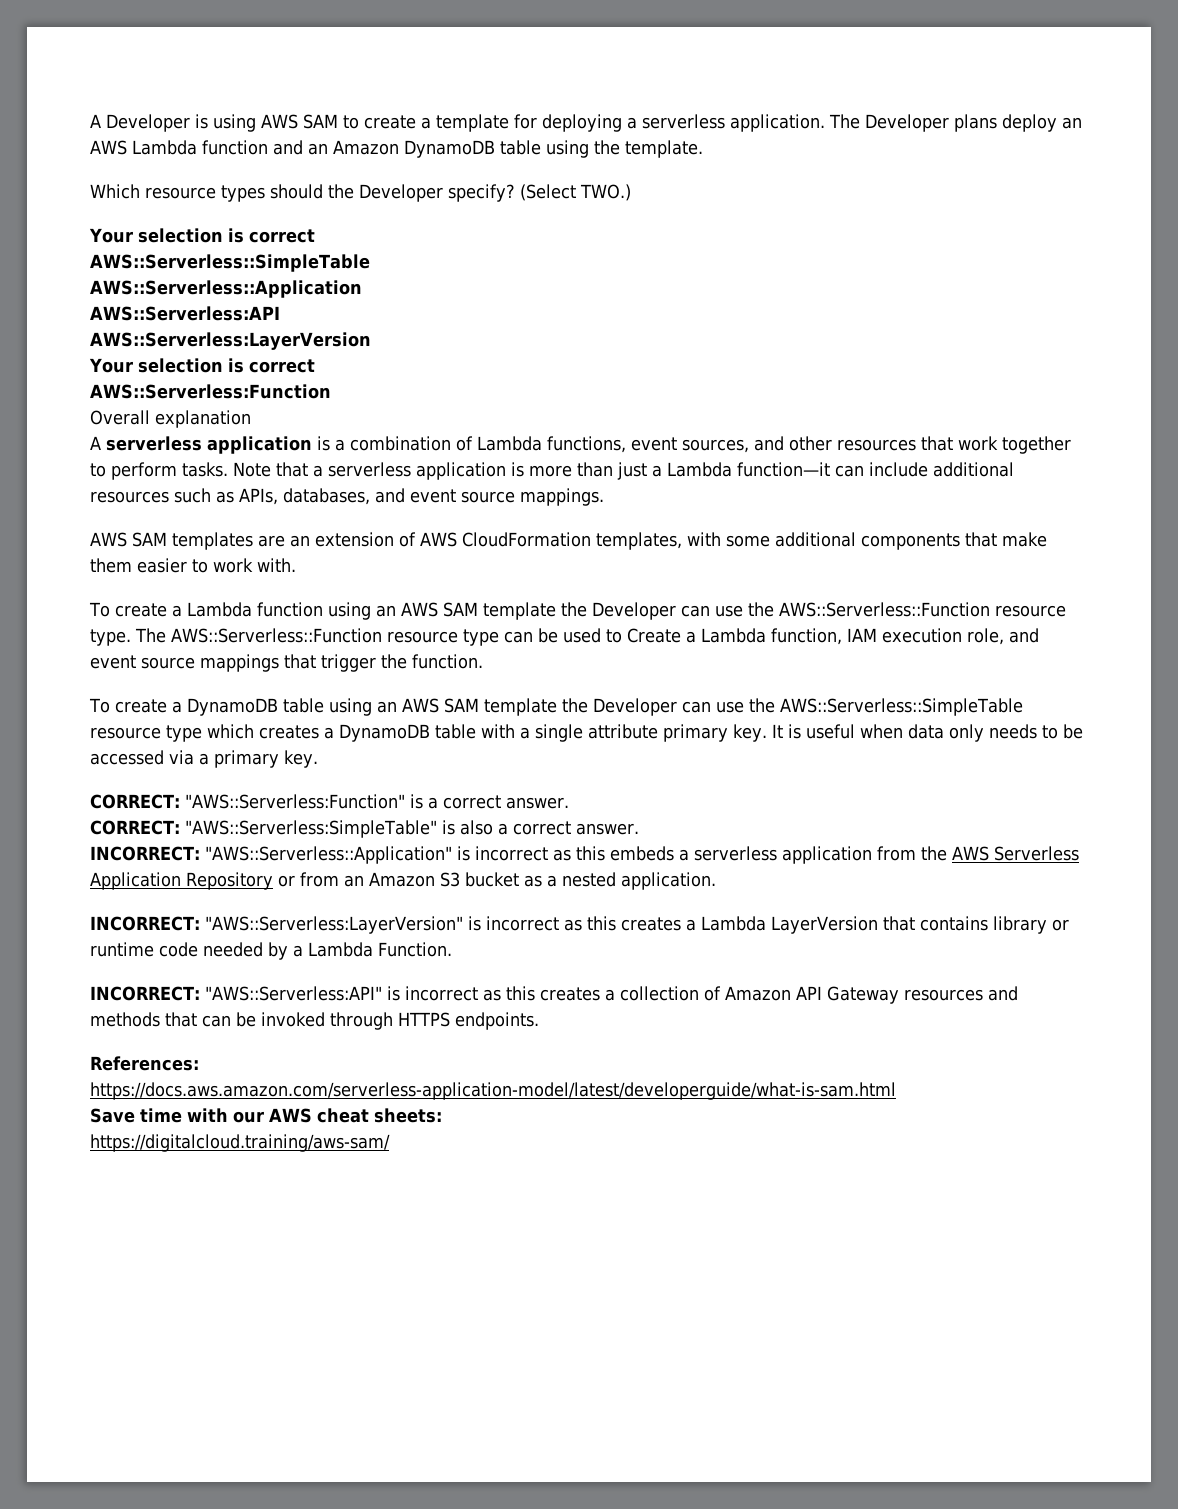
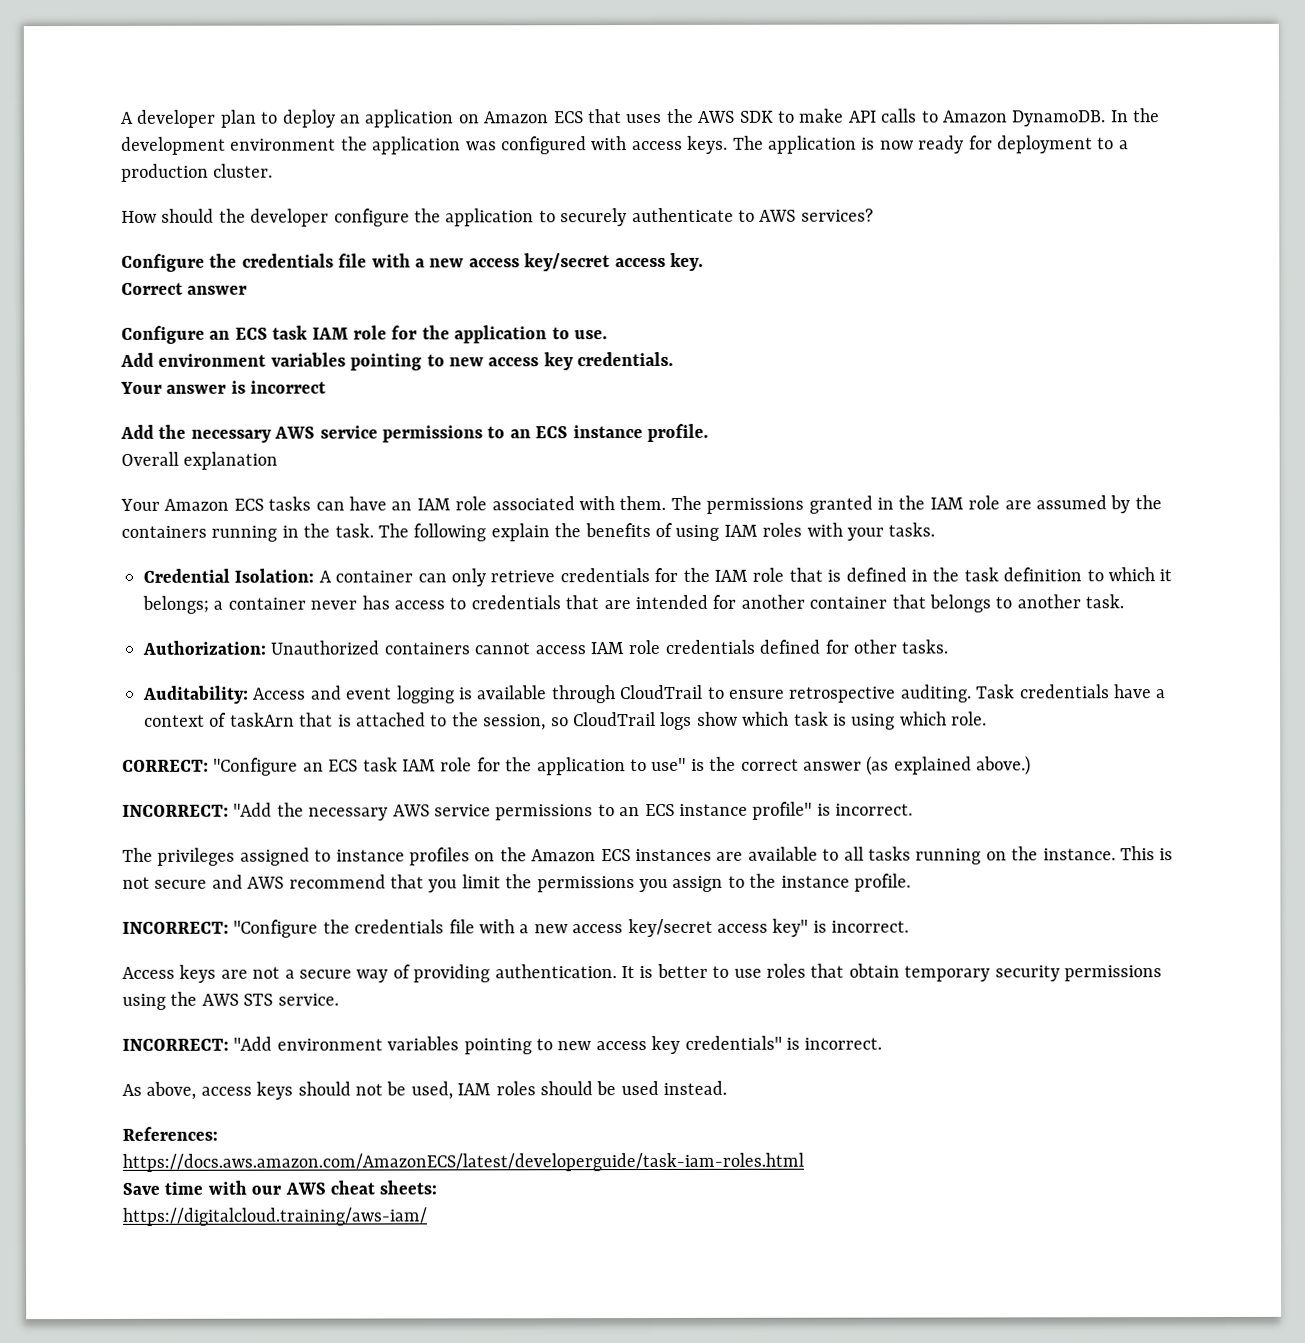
[90,114,1082,132] [90,140,703,158] [90,184,631,202] [89,228,315,243] [90,254,370,272] [90,280,362,298] [90,306,280,321] [90,332,371,350] [89,358,315,373] [90,384,331,399] [90,410,251,428] [90,436,1071,454] [90,462,1014,480] [90,488,604,506] [90,532,1047,550] [90,558,296,573] [89,602,1066,620] [90,628,1039,646] [90,654,483,672] [89,698,1023,716] [90,724,1083,742] [90,750,318,768] [90,794,569,809] [90,820,639,838] [90,846,1079,864] [90,872,716,890] [90,916,1069,934] [90,942,452,960] [90,986,1018,1004] [90,1012,539,1030] A Developer is using AWS SAM to create a template for deploying a serverless application. The Developer plans deploy an AWS Lambda function and an Amazon DynamoDB table using the template. // Which resource types should the Developer specify? (Select TWO.) // Your selection is correct // AWS::Serverless::SimpleTable // AWS::Serverless::Application // AWS::Serverless:API // AWS::Serverless:LayerVersion // Your selection is correct // AWS::Serverless:Function // Overall explanation // A serverless application is a combination of Lambda functions, event sources, and other resources that work together to perform tasks. Note that a serverless application is more than just a Lambda function—it can include additional resources such as APIs, databases, and event source mappings. // AWS SAM templates are an extension of AWS CloudFormation templates, with some additional components that make them easier to work with. // To create a Lambda function using an AWS SAM template the Developer can use the AWS::Serverless::Function resource type. The AWS::Serverless::Function resource type can be used to Create a Lambda function, IAM execution role, and event source mappings that trigger the function. // To create a DynamoDB table using an AWS SAM template the Developer can use the AWS::Serverless::SimpleTable resource type which creates a DynamoDB table with a single attribute primary key. It is useful when data only needs to be accessed via a primary key. // CORRECT: "AWS::Serverless:Function" is a correct answer. // CORRECT: "AWS::Serverless:SimpleTable" is also a correct answer. // INCORRECT: "AWS::Serverless::Application" is incorrect as this embeds a serverless application from the AWS Serverless Application Repository or from an Amazon S3 bucket as a nested application. // INCORRECT: "AWS::Serverless:LayerVersion" is incorrect as this creates a Lambda LayerVersion that contains library or runtime code needed by a Lambda Function. // INCORRECT: "AWS::Serverless:API" is incorrect as this creates a collection of Amazon API Gateway resources and methods that can be invoked through HTTPS endpoints. -> [121,108,1161,128] [121,135,1129,155] [121,163,274,182] [121,207,874,227] [121,252,704,272] [121,282,248,295] [121,325,608,344] [120,351,675,371] [120,380,327,394] [120,423,709,443] [121,451,279,470] [120,495,1162,514] [121,522,936,542] [143,567,1173,587] [142,594,1125,614] [142,639,949,655] [143,684,1167,704] [144,711,988,731] [122,755,1032,776] [122,801,914,821] [122,846,1174,866] [122,873,911,893] [122,918,910,938] [122,963,1162,983] [122,991,339,1010] [122,1035,883,1055] [122,1080,728,1100] A developer plan to deploy an application on Amazon ECS that uses the AWS SDK to make API calls to Amazon DynamoDB. In the development environment the application was configured with access keys. The application is now ready for deployment to a production cluster. // How should the developer configure the application to securely authenticate to AWS services? // Configure the credentials file with a new access key/secret access key. // Correct answer // Configure an ECS task IAM role for the application to use. // Add environment variables pointing to new access key credentials. // Your answer is incorrect // Add the necessary AWS service permissions to an ECS instance profile. // Overall explanation // Your Amazon ECS tasks can have an IAM role associated with them. The permissions granted in the IAM role are assumed by the containers running in the task. The following explain the benefits of using IAM roles with your tasks. // Credential Isolation: A container can only retrieve credentials for the IAM role that is defined in the task definition to which it belongs; a container never has access to credentials that are intended for another container that belongs to another task. // Authorization: Unauthorized containers cannot access IAM role credentials defined for other tasks. // Auditability: Access and event logging is available through CloudTrail to ensure retrospective auditing. Task credentials have a context of taskArn that is attached to the session, so CloudTrail logs show which task is using which role. // CORRECT: "Configure an ECS task IAM role for the application to use" is the correct answer (as explained above.) // INCORRECT: "Add the necessary AWS service permissions to an ECS instance profile" is incorrect. // The privileges assigned to instance profiles on the Amazon ECS instances are available to all tasks running on the instance. This is not secure and AWS recommend that you limit the permissions you assign to the instance profile. // INCORRECT: "Configure the credentials file with a new access key/secret access key" is incorrect. // Access keys are not a secure way of providing authentication. It is better to use roles that obtain temporary security permissions using the AWS STS service. // INCORRECT: "Add environment variables pointing to new access key credentials" is incorrect. // As above, access keys should not be used, IAM roles should be used instead.
[90,1082,896,1100] https://docs.aws.amazon.com/serverless-application-model/latest/developerguide/what-is-sam.html -> [122,1152,804,1172] https://docs.aws.amazon.com/AmazonECS/latest/developerguide/task-iam-roles.html
[90,1134,390,1152] https://digitalcloud.training/aws-sam/ -> [122,1207,427,1226] https://digitalcloud.training/aws-iam/

